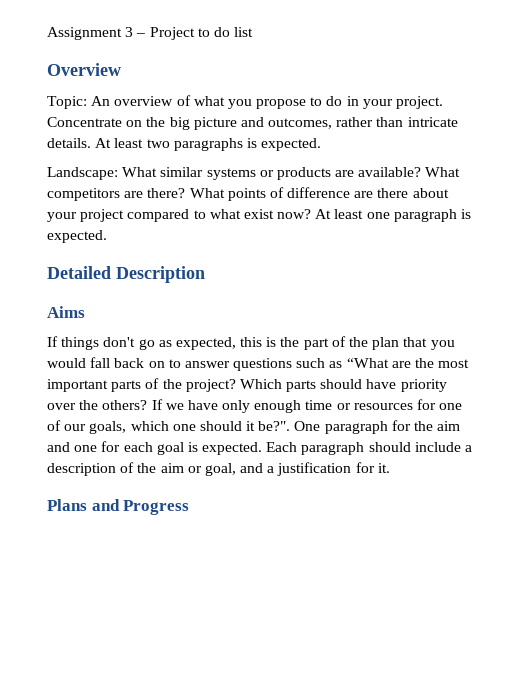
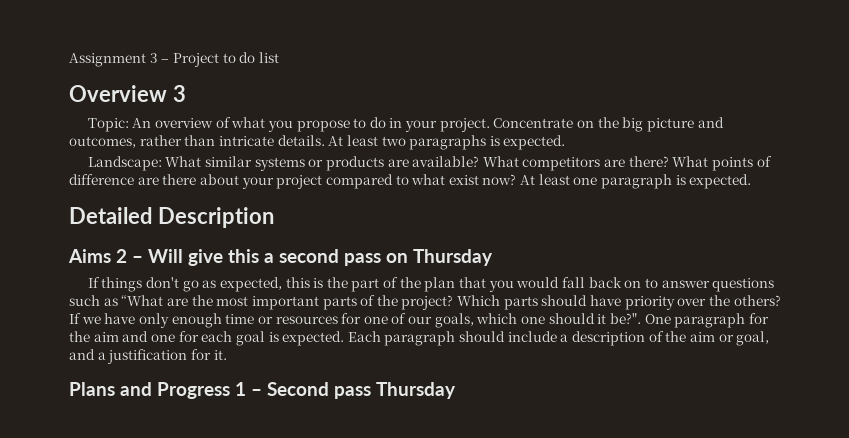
(121, 69) none -> [172,85,186,102] 3
(85, 312) none -> [116,249,493,266] 2 – Will give this a second pass on Thursday
(190, 507) none -> [235,382,456,399] 1 – Second pass Thursday

